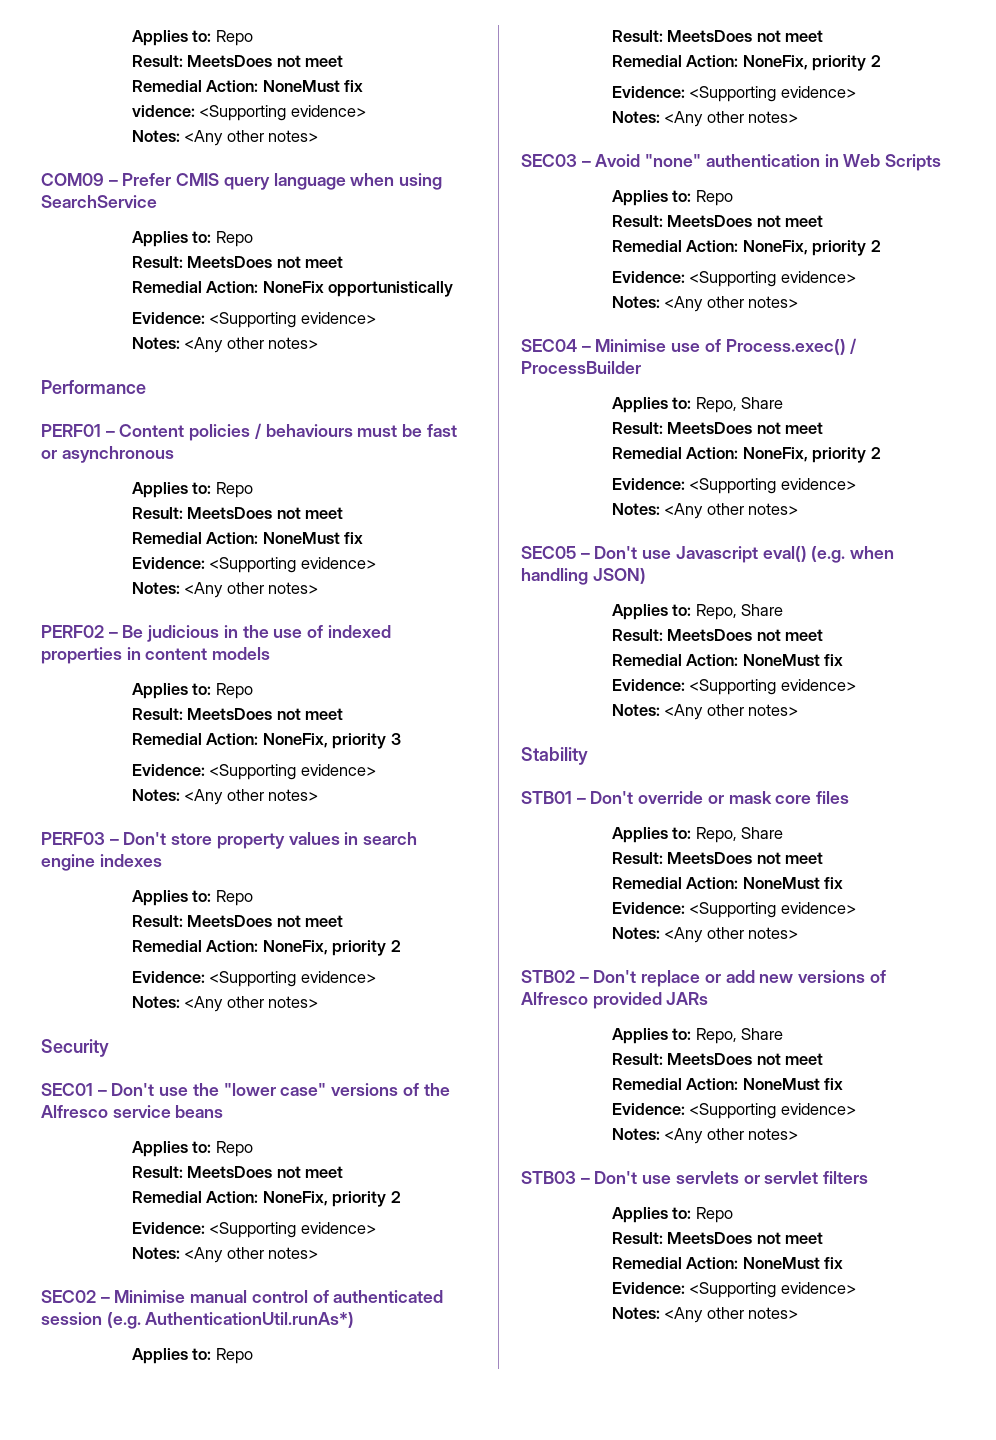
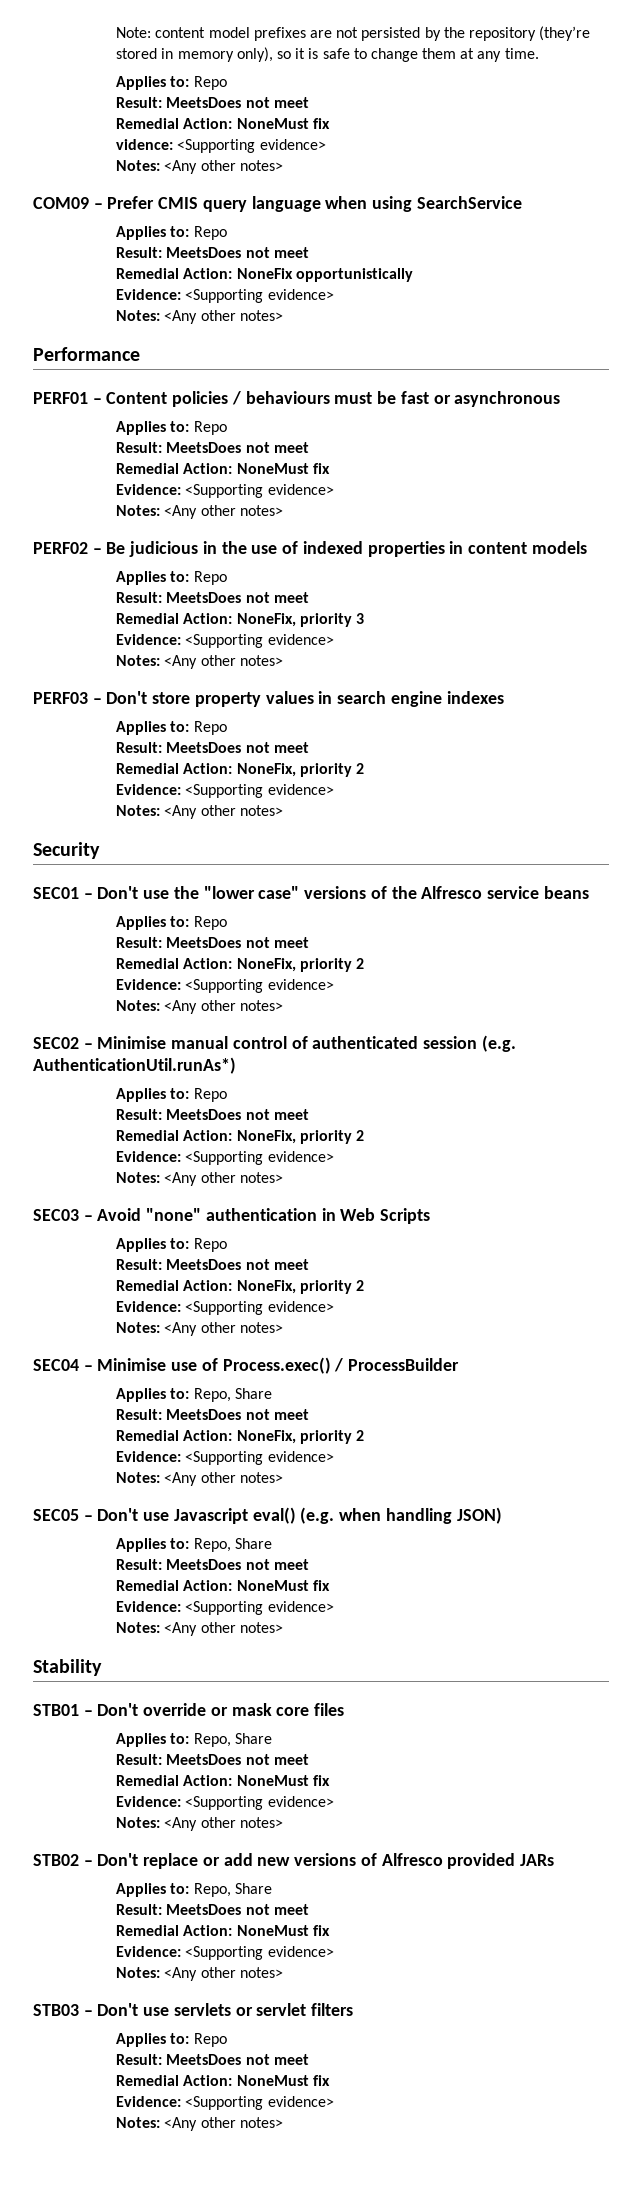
(131, 38) none -> [116,26,591,41] [116,47,539,62] Note: content model prefixes are not persisted by the repository (they’re stored in memory only), so it is safe to change them at any time. //

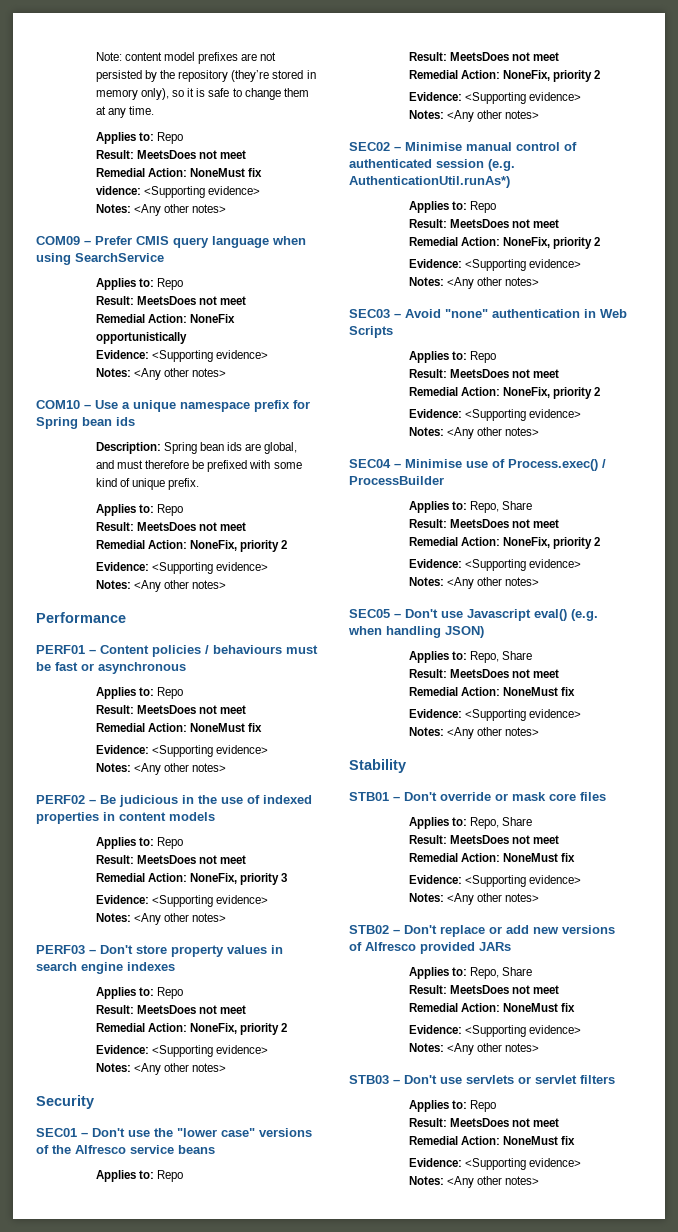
(283, 315) none -> [36,400,310,412] [36,417,135,429] [95,442,298,454] [95,460,302,472] [95,478,200,490] [95,504,184,516] [95,522,247,531] [95,540,288,552] [95,562,269,574] [95,580,227,592] // COM10 – Use a unique namespace prefix for Spring bean ids // Description: Spring bean ids are global, and must therefore be prefixed with some kind of unique prefix. // Applies to: Repo // Result: MeetsDoes not meet // Remedial Action: NoneFix, priority 2 // Evidence: <Supporting evidence> // Notes: <Any other notes>

